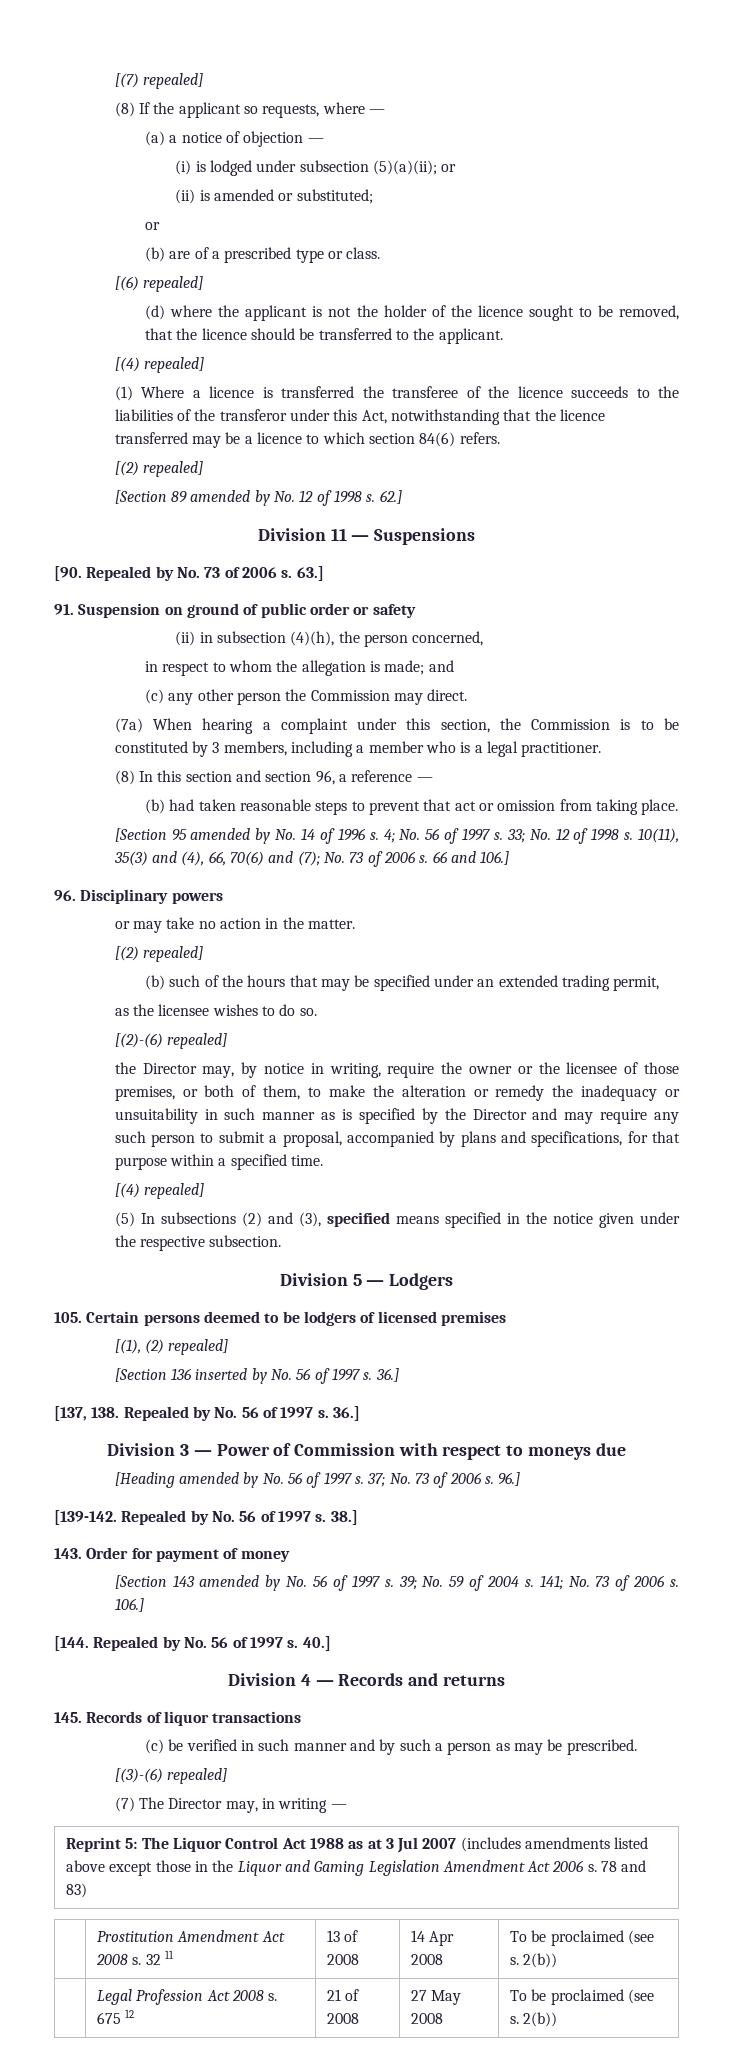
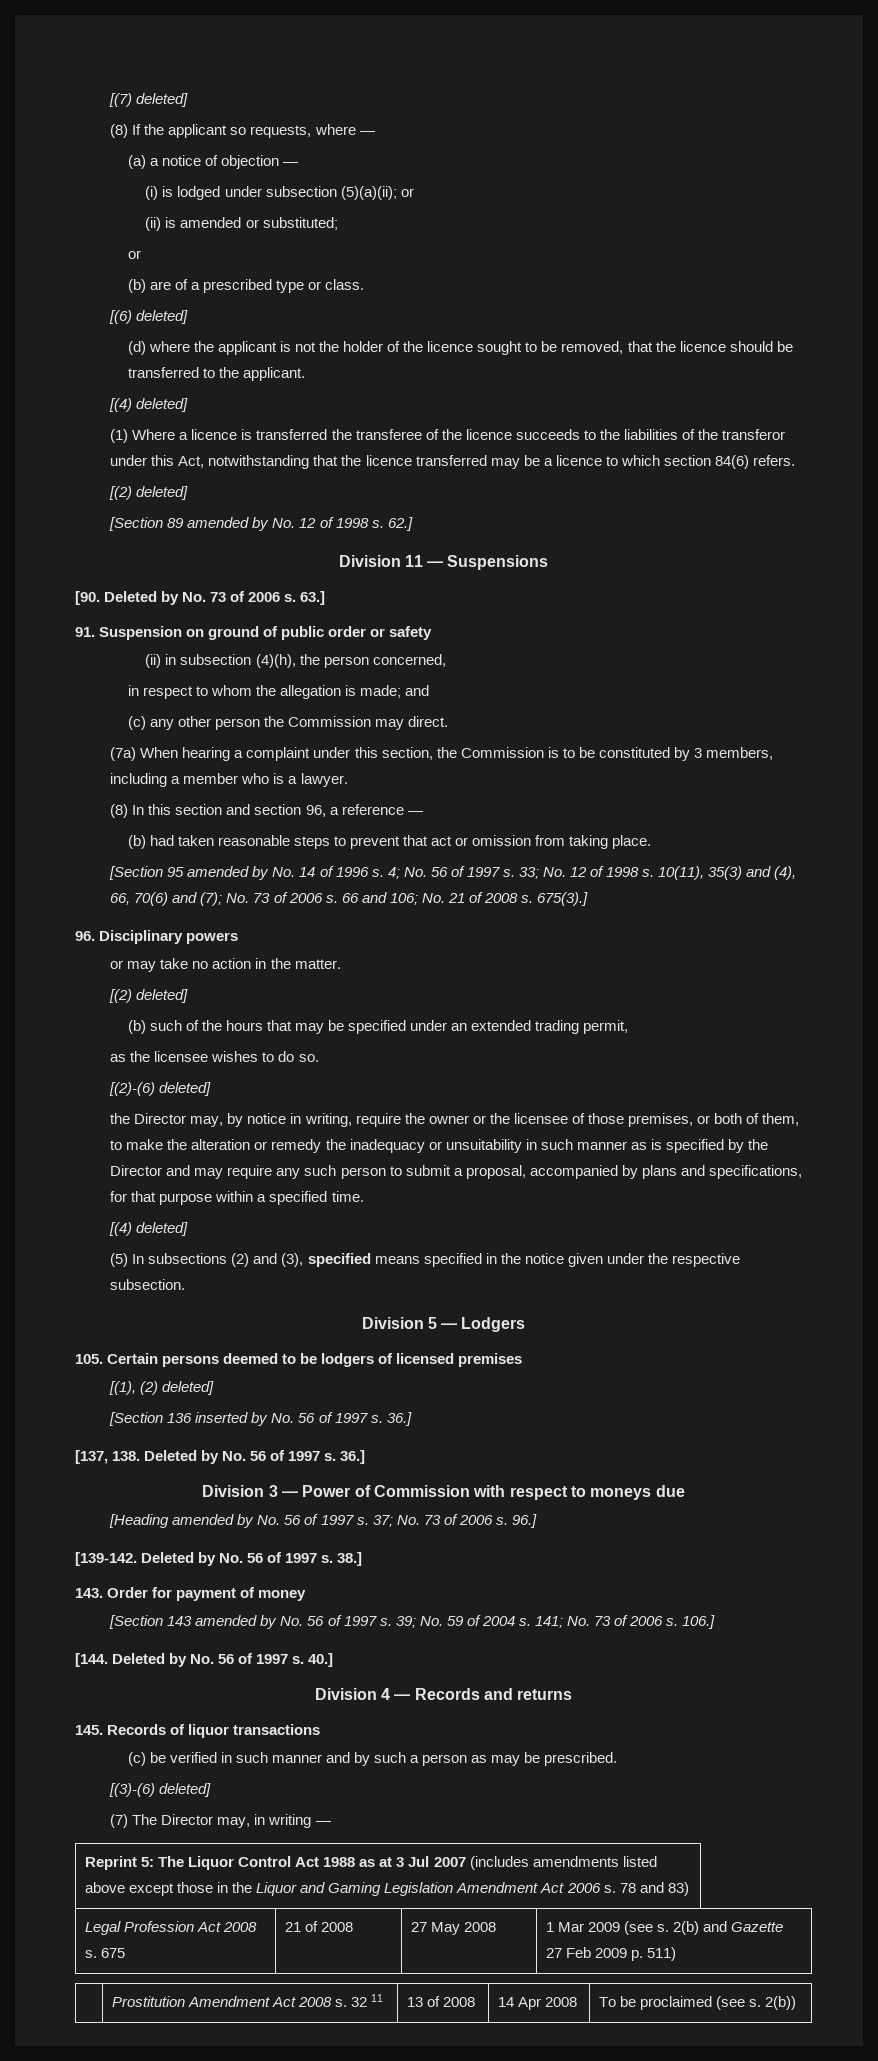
[143,73,204,89] repealed] -> [136,93,189,107] deleted]
[143,276,204,292] repealed] -> [136,310,189,324] deleted]
[144,357,205,373] repealed] -> [136,398,189,412] deleted]
[143,461,204,477] repealed] -> [136,486,189,500] deleted]
[86,566,152,581] Repealed -> [104,591,158,602] Deleted
[486,741,602,757] legal practitioner. -> [300,773,348,787] lawyer.
[480,851,510,865] 106.] -> [389,892,589,906] 106; No. 21 of 2008 s. 675(3).]
[143,946,204,962] repealed] -> [136,989,189,1003] deleted]
[167,1033,228,1049] repealed] -> [159,1082,212,1096] deleted]
[144,1183,205,1199] repealed] -> [136,1222,189,1236] deleted]
[168,1339,229,1355] repealed] -> [162,1381,215,1395] deleted]
[123,1406,189,1421] Repealed -> [144,1450,198,1461] Deleted
[121,1510,187,1525] Repealed -> [141,1552,195,1563] Deleted
[93,1636,159,1651] Repealed -> [112,1653,166,1664] Deleted
[167,1768,228,1784] repealed] -> [159,1783,212,1797] deleted]
(87, 1890) none -> [84,1921,258,1935] [84,1948,126,1958] [284,1921,354,1932] [410,1922,497,1935] [545,1921,784,1935] [545,1947,677,1961] // Legal Profession Act 2008 s. 675 | 21 of 2008 | 27 May 2008 | 1 Mar 2009 (see s. 2(b) and Gazette 27 Feb 2009 p. 511)
[96,1989,278,2005] [96,2009,135,2024] [326,1989,360,2001] [326,2013,359,2024] [410,1990,462,2005] [410,2013,443,2024] [509,1989,654,2005] [509,2012,558,2027] // | Legal Profession Act 2008 s. 675 12 | 21 of 2008 | 27 May 2008 | To be proclaimed (see s. 2(b)) -> (797, 2003) none

